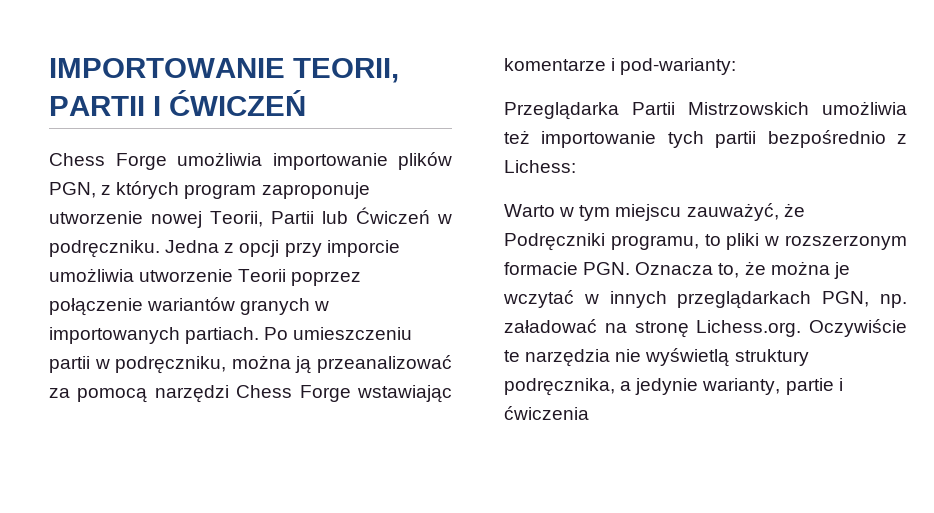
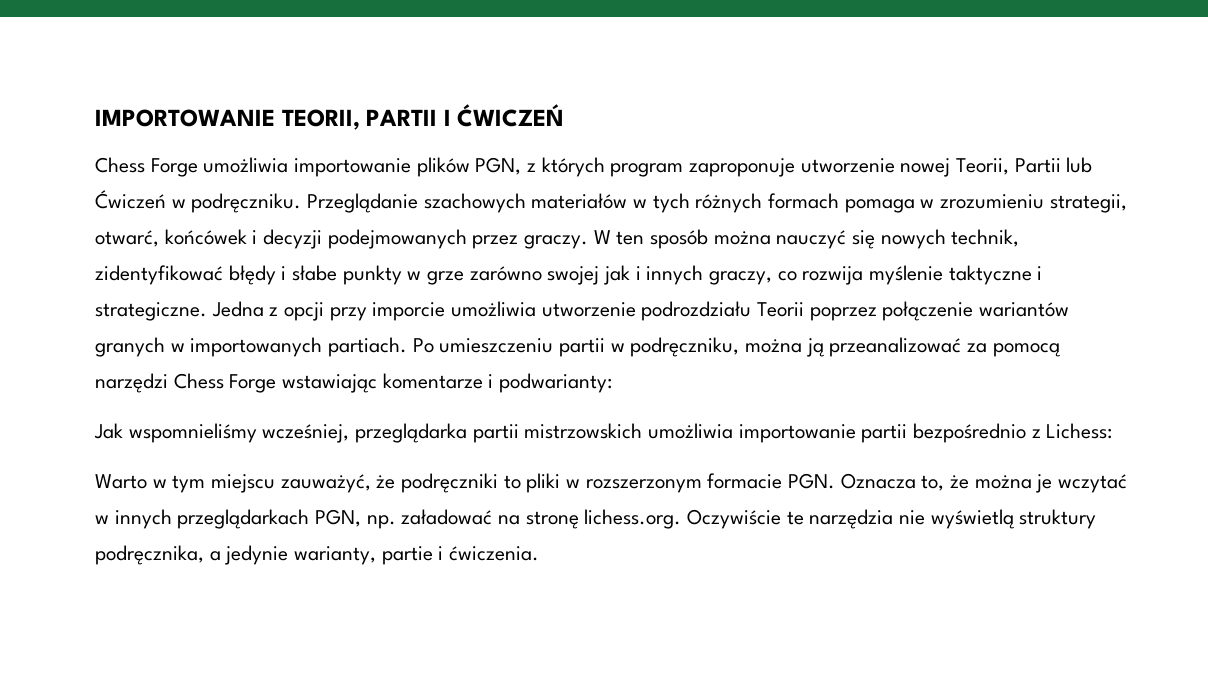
(160, 249) none -> [307,193,1127,213] [95,229,1020,249] [95,265,1043,285] [95,302,207,321] Przeglądanie szachowych materiałów w tych różnych formach pomaga w zrozumieniu strategii, otwarć, końcówek i decyzji podejmowanych przez graczy. W ten sposób można nauczyć się nowych technik, zidentyfikować błędy i słabe punkty w grze zarówno swojej jak i innych graczy, co rozwija myślenie taktyczne i strategiczne.
(234, 275) none -> [641,301,752,321] podrozdziału
[620,58,737,75] [504,101,907,120] [504,130,704,148] pod-warianty: // Przeglądarka Partii Mistrzowskich umożliwia też importowanie tych -> [499,373,613,393] [94,423,856,443] podwarianty: // Jak wspomnieliśmy wcześniej, przeglądarka partii mistrzowskich umożliwia importowanie
[504,233,699,251] Podręczniki programu, -> [401,473,499,493] podręczniki
[696,320,802,337] Lichess.org. -> [584,509,682,529] lichess.org.
[504,406,589,420] ćwiczenia -> [449,546,540,561] ćwiczenia.

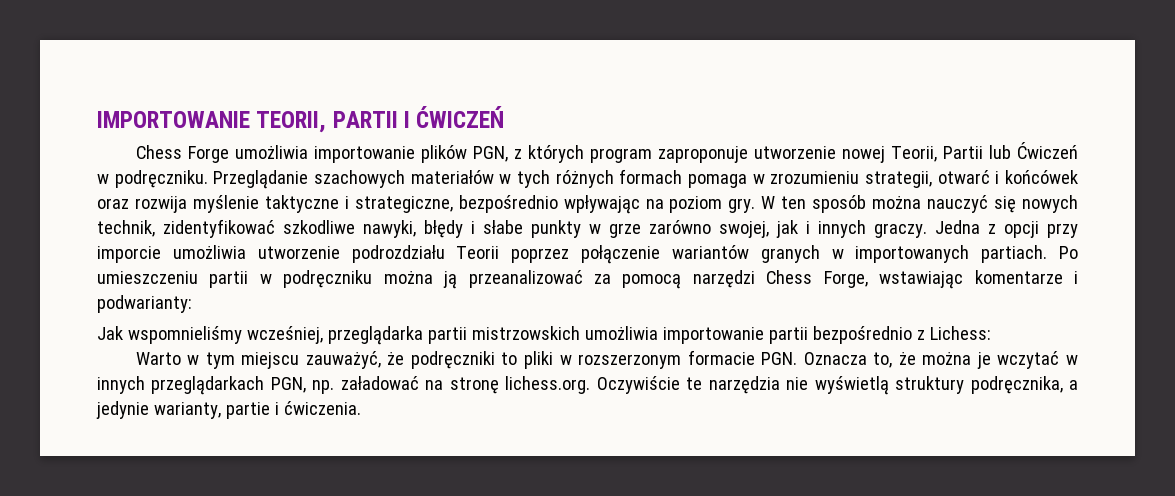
[95,229,589,249] otwarć, końcówek i decyzji podejmowanych przez graczy. -> [937,170,1078,184] [97,195,756,214] otwarć i końcówek oraz rozwija myślenie taktyczne i strategiczne, bezpośrednio wpływając na poziom gry.
(223, 275) none -> [283,220,416,238] szkodliwe nawyki,
[547,266,600,285] swojej -> [719,221,769,238] swojej,
[709,265,1043,285] [95,302,207,321] graczy, co rozwija myślenie taktyczne i strategiczne. -> [874,223,927,238] graczy.
[630,337,740,357] podręczniku, -> [283,270,373,288] podręczniku
[229,374,277,393] Forge -> [823,271,868,288] Forge,

